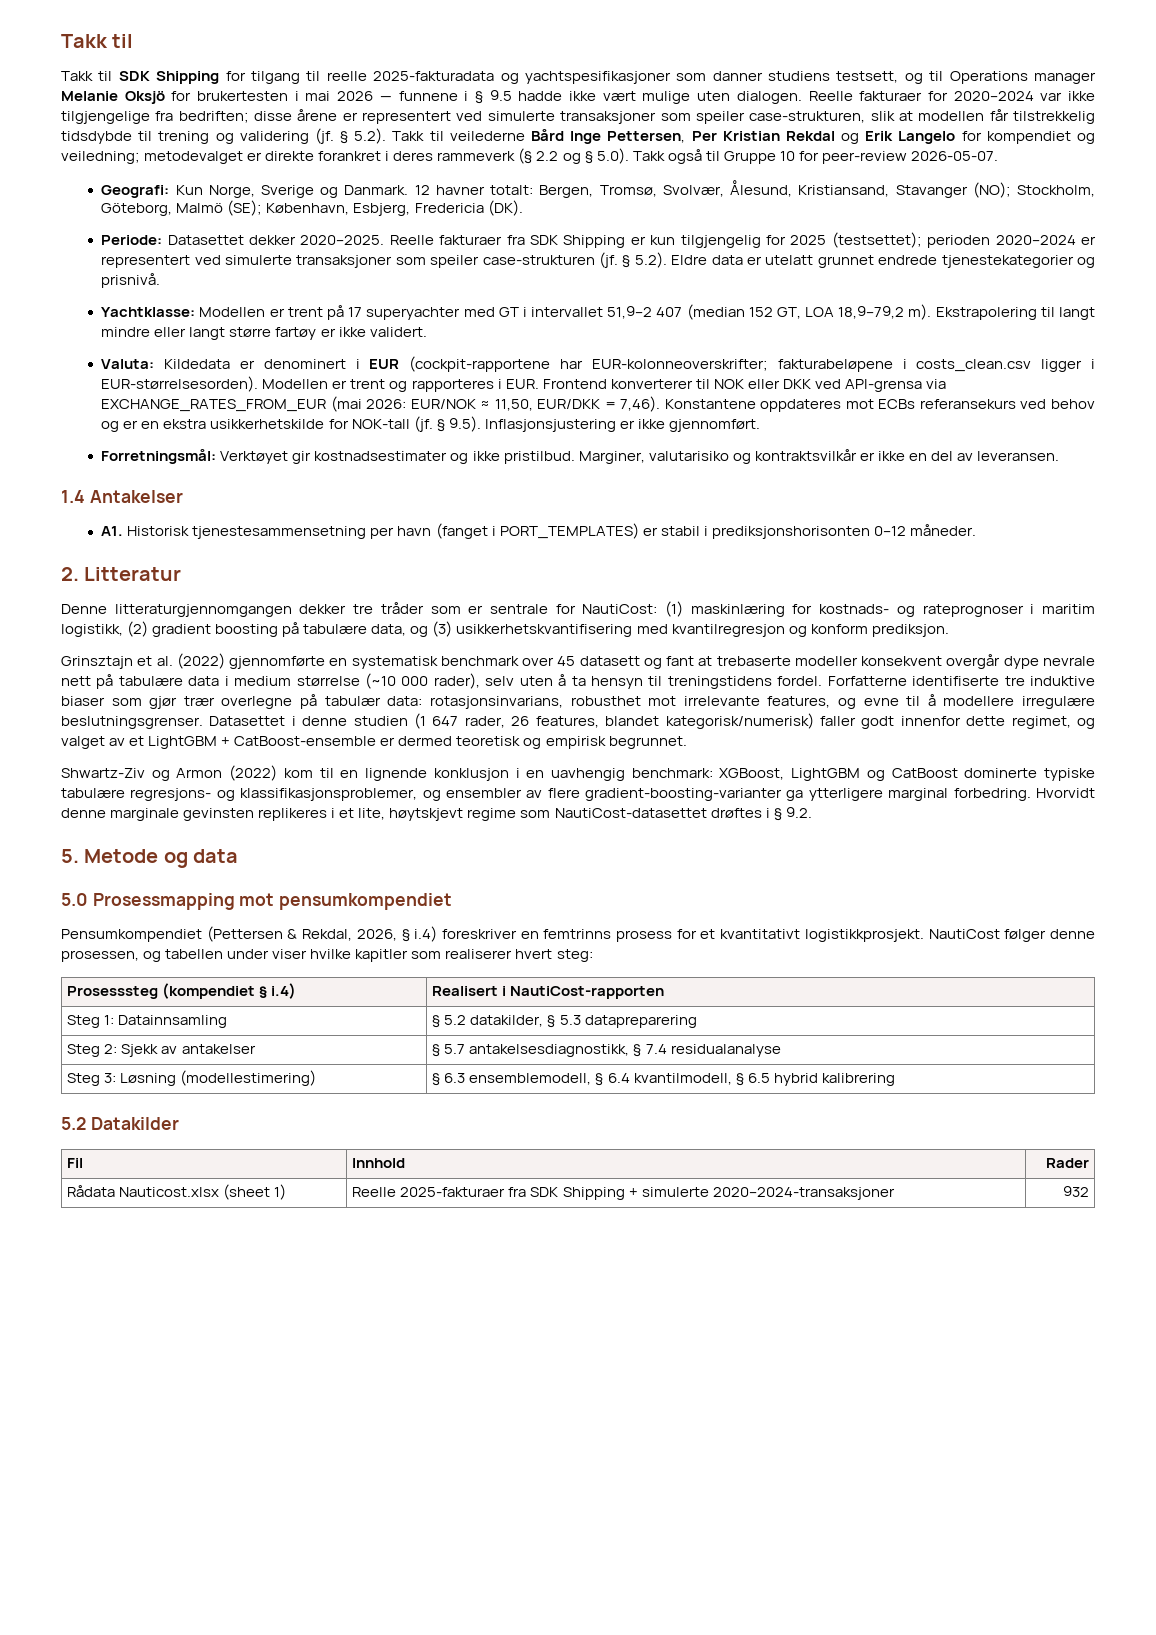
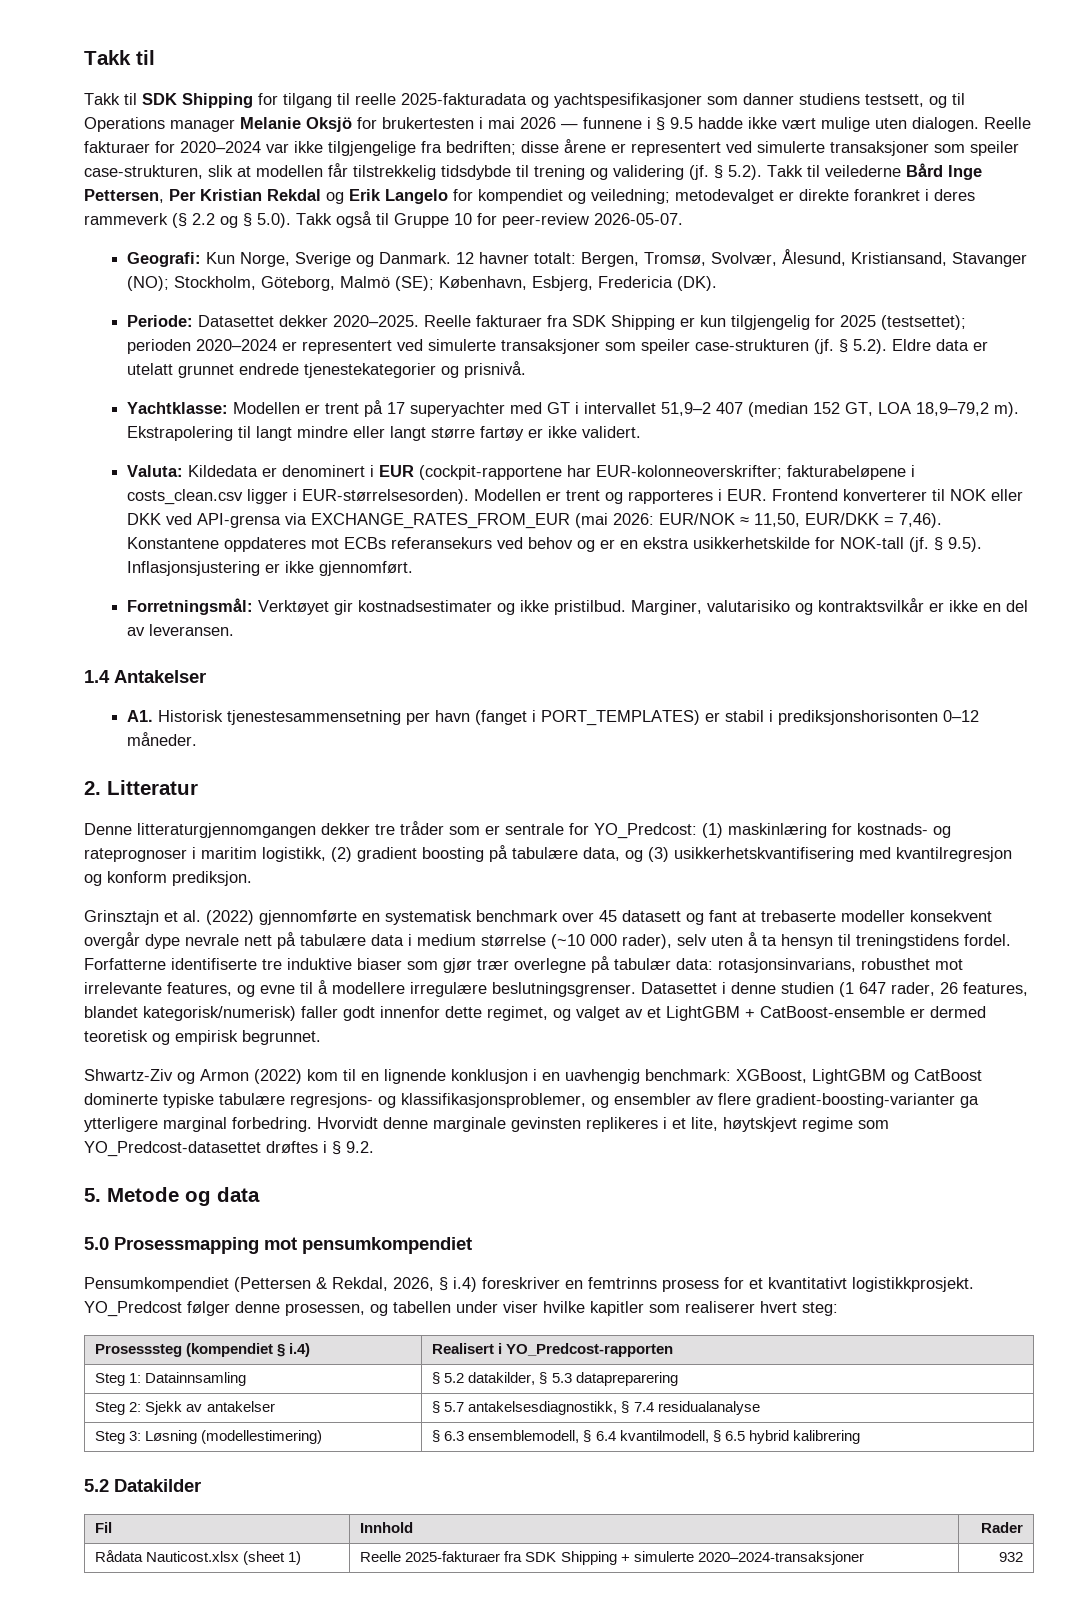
[582,604,658,614] NautiCost: -> [594,823,697,839] YO_Predcost:
[554,808,707,818] NautiCost-datasettet -> [84,1141,261,1157] YO_Predcost-datasettet
[928,929,1000,939] NautiCost -> [84,1301,182,1317] YO_Predcost
[510,986,665,999] NautiCost-rapporten -> [506,1343,674,1357] YO_Predcost-rapporten

